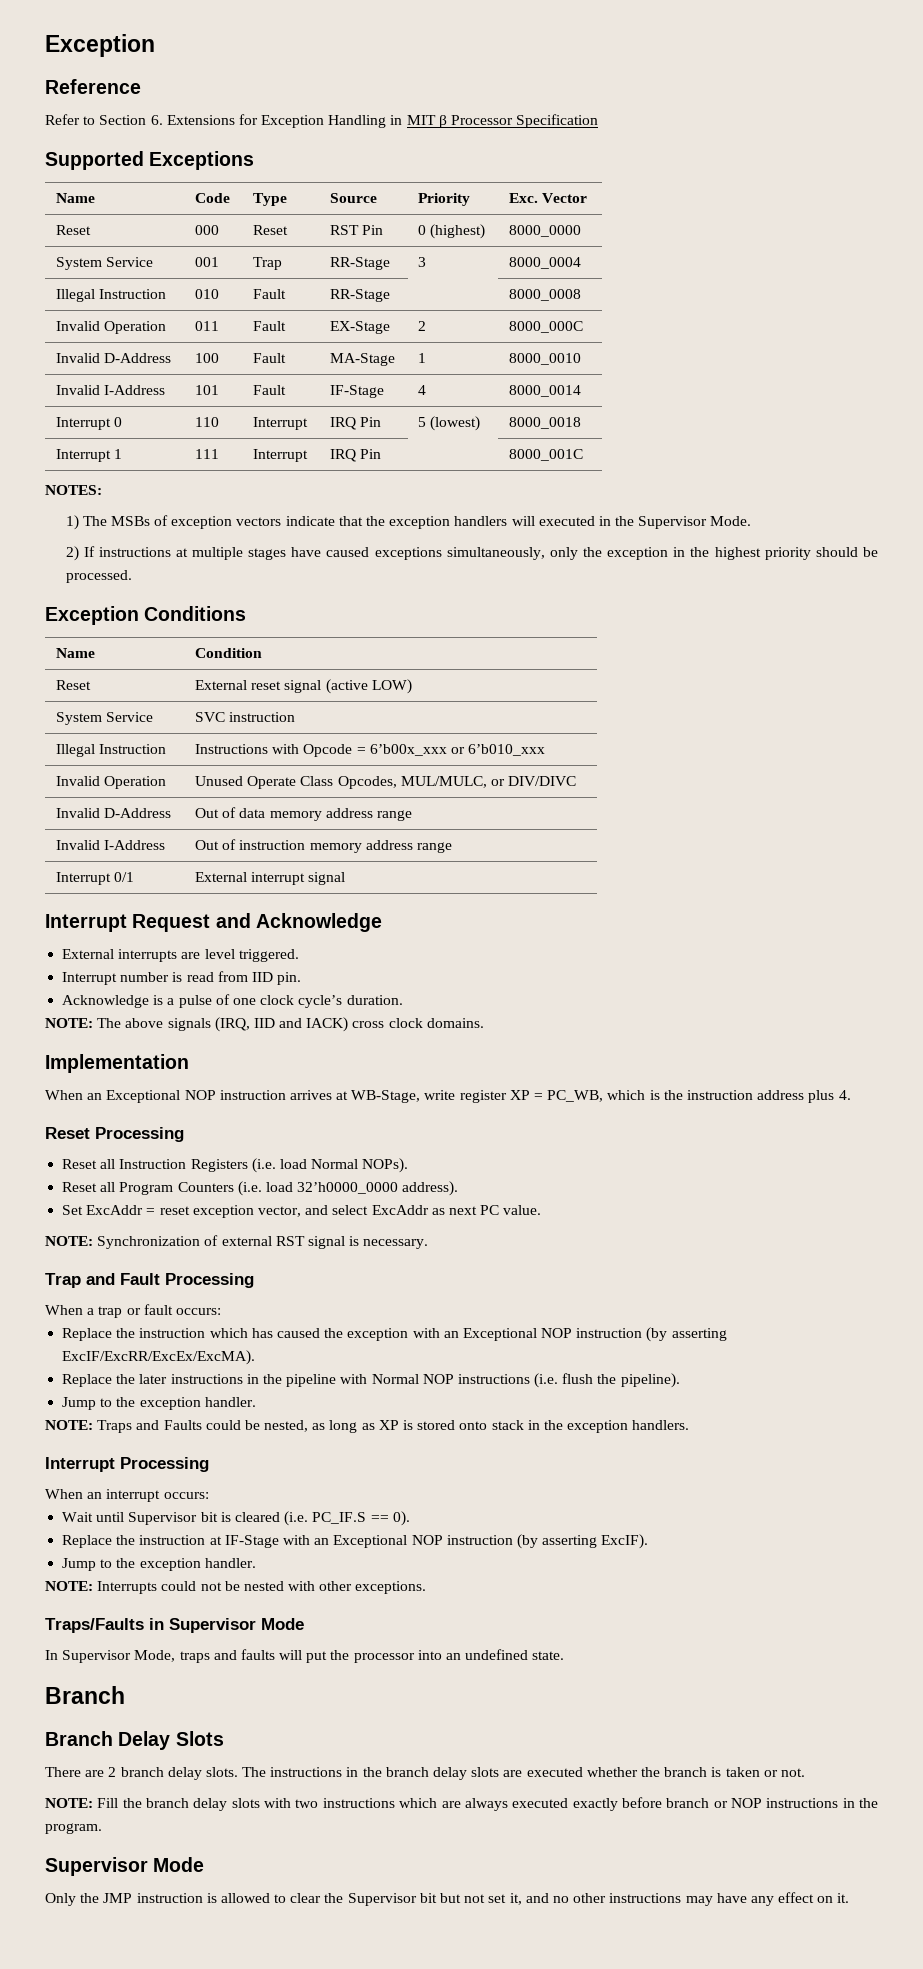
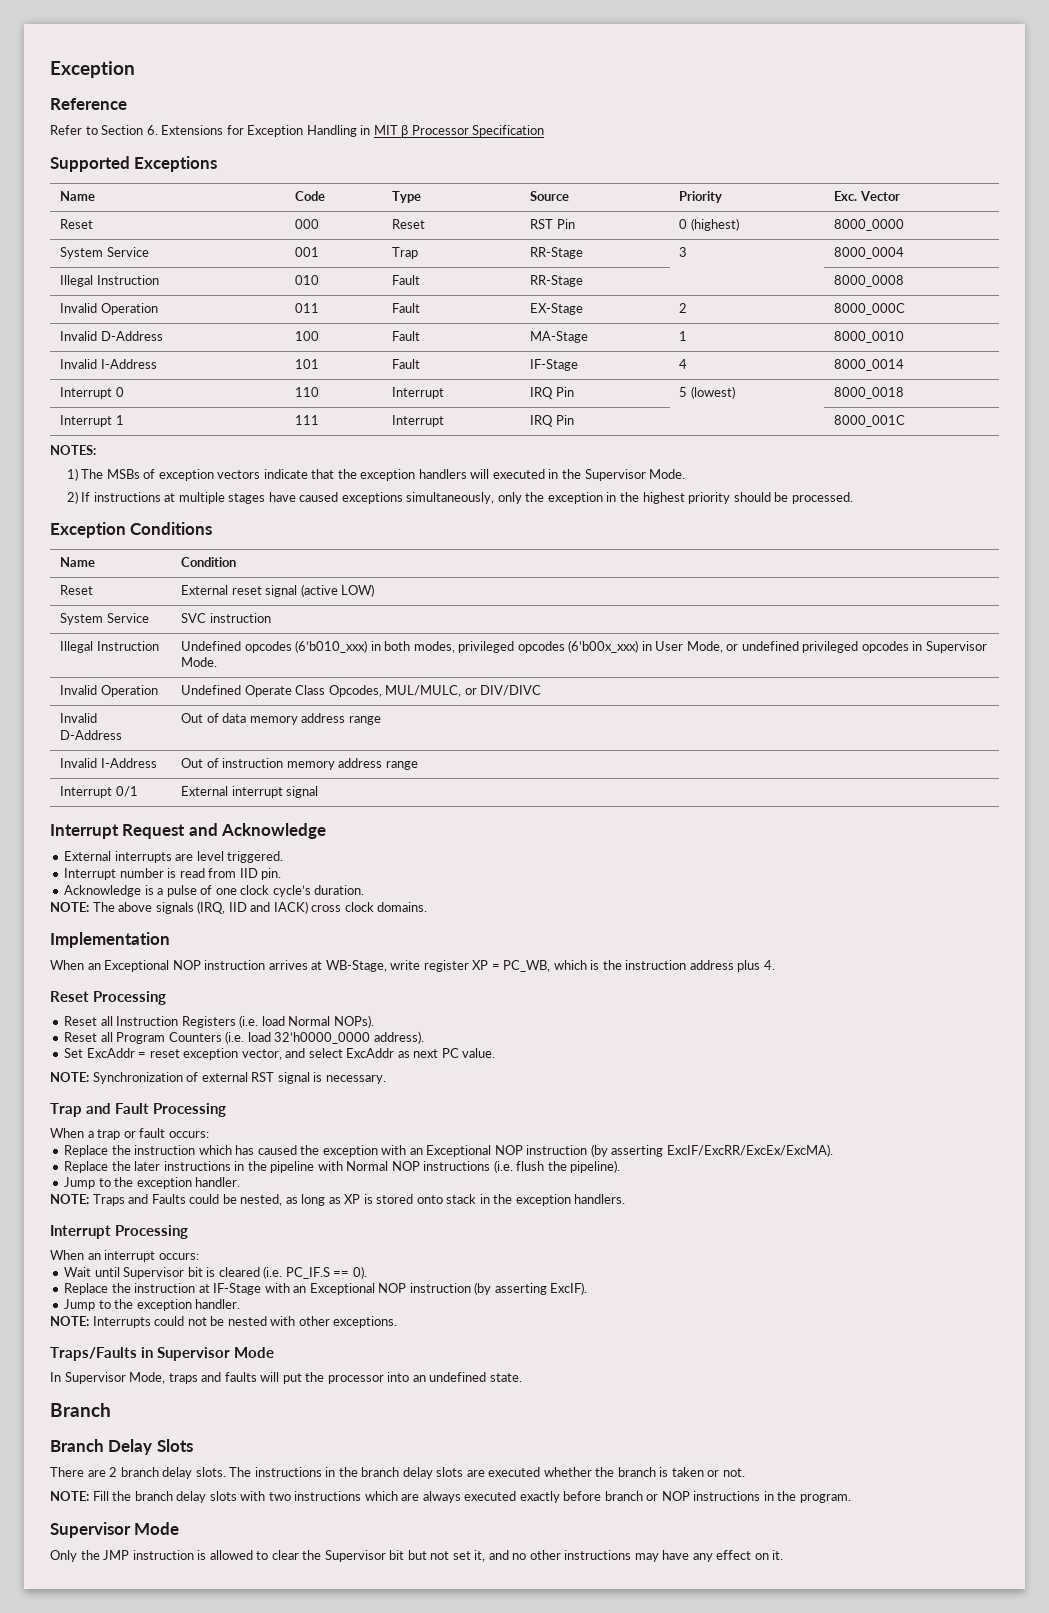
[195,744,546,757] [56,776,167,789] [195,776,244,786] Instructions with Opcode = 6’b00x_xxx or 6’b010_xxx // Invalid Operation | Unused -> [181,640,987,653] [181,657,218,667] [60,685,158,697] [181,685,242,695] Undefined opcodes (6’b010_xxx) in both modes, privileged opcodes (6’b00x_xxx) in User Mode, or undefined privileged opcodes in Supervisor Mode. // Invalid Operation | Undefined

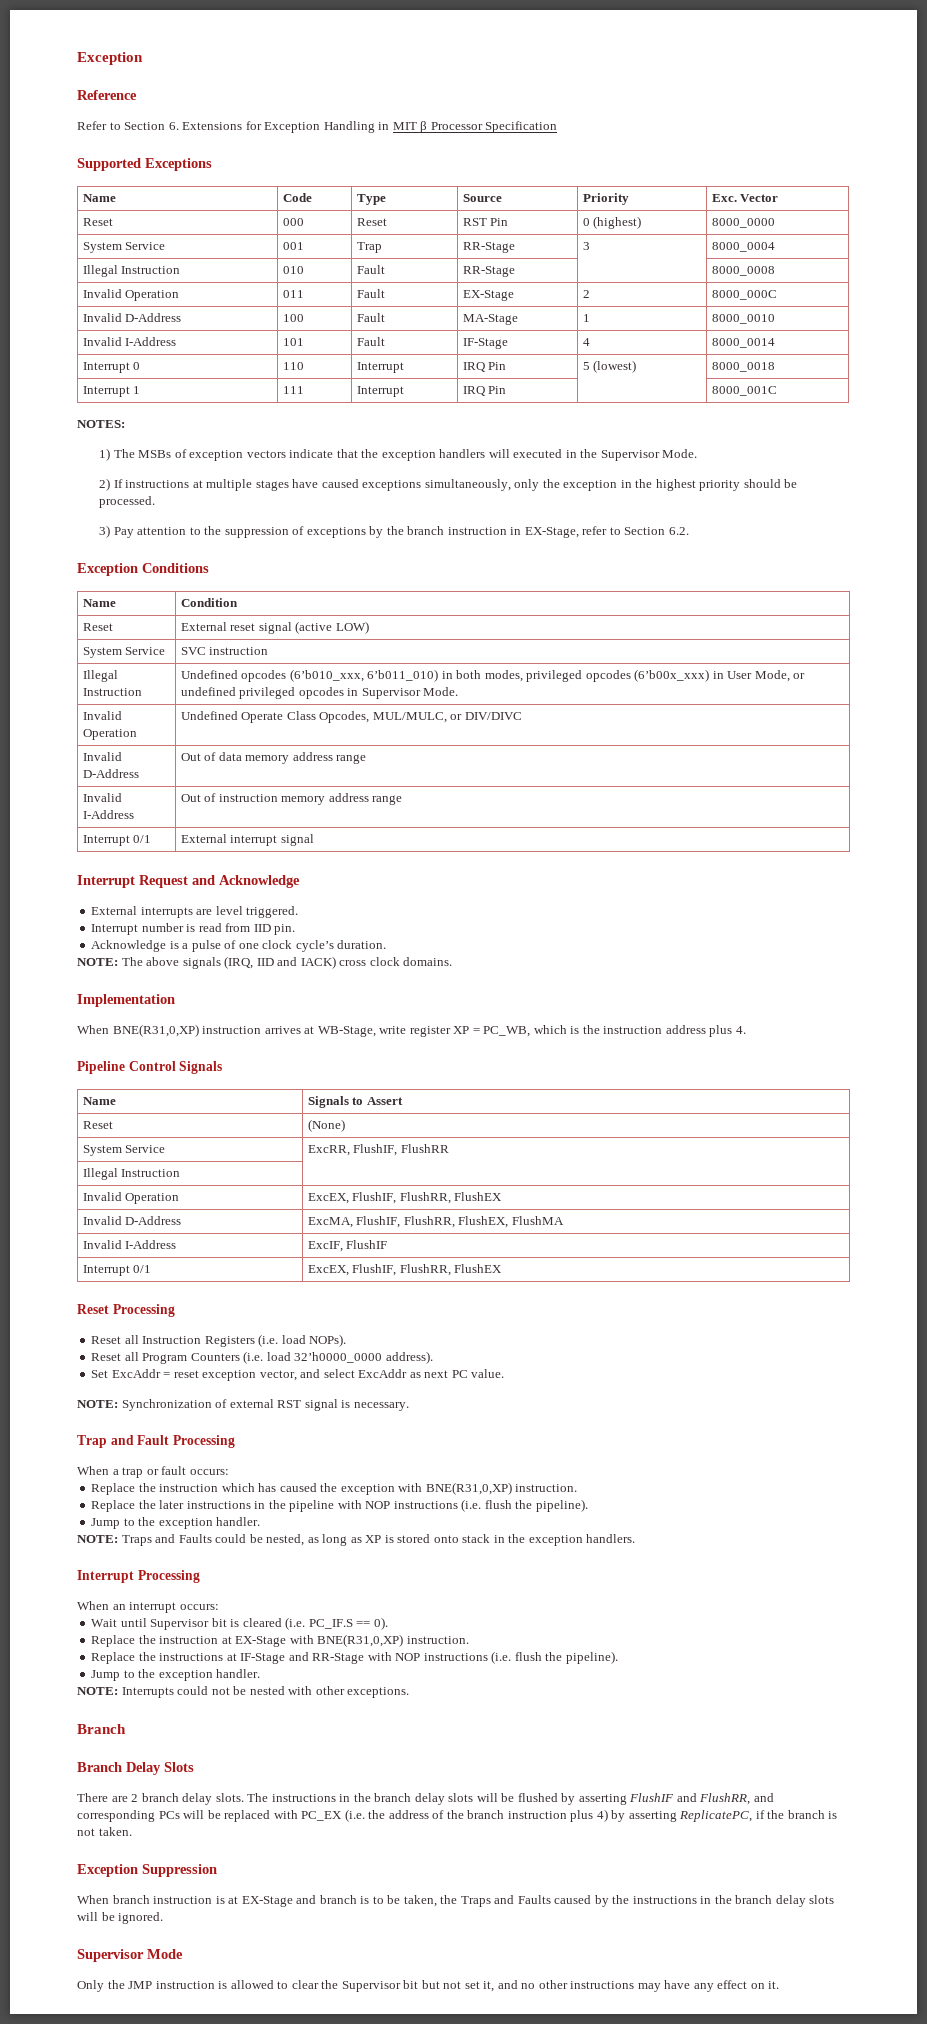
(853, 498) none -> [99,525,689,538] // 3) Pay attention to the suppression of exceptions by the branch instruction in EX-Stage, refer to Section 6.2.
[295,640,368,653] (6’b010_xxx) -> [289,669,439,682] (6’b010_xxx, 6’b011_010)
[87,960,201,972] an Exceptional NOP -> [112,1024,199,1037] BNE(R31,0,XP)
(775, 965) none -> [77,1061,223,1074] [82,1097,116,1105] [307,1096,403,1108] [82,1121,113,1129] [307,1119,345,1132] [82,1145,166,1156] [307,1144,449,1156] [82,1168,181,1180] [82,1192,180,1204] [307,1192,503,1204] [82,1216,182,1225] [307,1216,564,1228] [82,1240,177,1249] [307,1240,388,1252] [82,1265,152,1276] [307,1264,503,1276] // Pipeline Control Signals // Name | Signals to Assert // Reset | (None) // System Service | ExcRR, FlushIF, FlushRR // Illegal Instruction | // Invalid Operation | ExcEX, FlushIF, FlushRR, FlushEX // Invalid D-Address | ExcMA, FlushIF, FlushRR, FlushEX, FlushMA // Invalid I-Address | ExcIF, FlushIF // Interrupt 0/1 | ExcEX, FlushIF, FlushRR, FlushEX
[288,1016,331,1026] Normal -> (306, 1339) none
[409,1144,833,1157] an Exceptional NOP instruction (by asserting ExcIF/ExcRR/ExcEx/ExcMA). -> [425,1482,578,1495] BNE(R31,0,XP) instruction.
[346,1161,389,1171] Normal -> (362, 1504) none
[213,1282,588,1295] IF-Stage with an Exceptional NOP instruction (by asserting ExcIF). -> [235,1634,469,1647] [91,1651,618,1664] EX-Stage with BNE(R31,0,XP) instruction. // Replace the instructions at IF-Stage and RR-Stage with NOP instructions (i.e. flush the pipeline).
[50,1347,274,1361] [50,1372,522,1384] // Traps/Faults in Supervisor Mode // In Supervisor Mode, traps and faults will put the processor into an undefined state. -> (410, 1692) none
[466,1467,745,1477] [50,1491,851,1503] are executed whether the branch is taken or not. // NOTE: Fill the branch delay slots with two instructions which are always executed exactly before branch or NOP instructions in the program. -> [476,1793,774,1805] [77,1809,838,1822] [77,1827,132,1836] [77,1864,217,1877] [77,1895,835,1907] [77,1912,164,1924] will be flushed by asserting FlushIF and FlushRR, and corresponding PCs will be replaced with PC_EX (i.e. the address of the branch instruction plus 4) by asserting ReplicatePC, if the branch is not taken. // Exception Suppression // When branch instruction is at EX-Stage and branch is to be taken, the Traps and Faults caused by the instructions in the branch delay slots will be ignored.

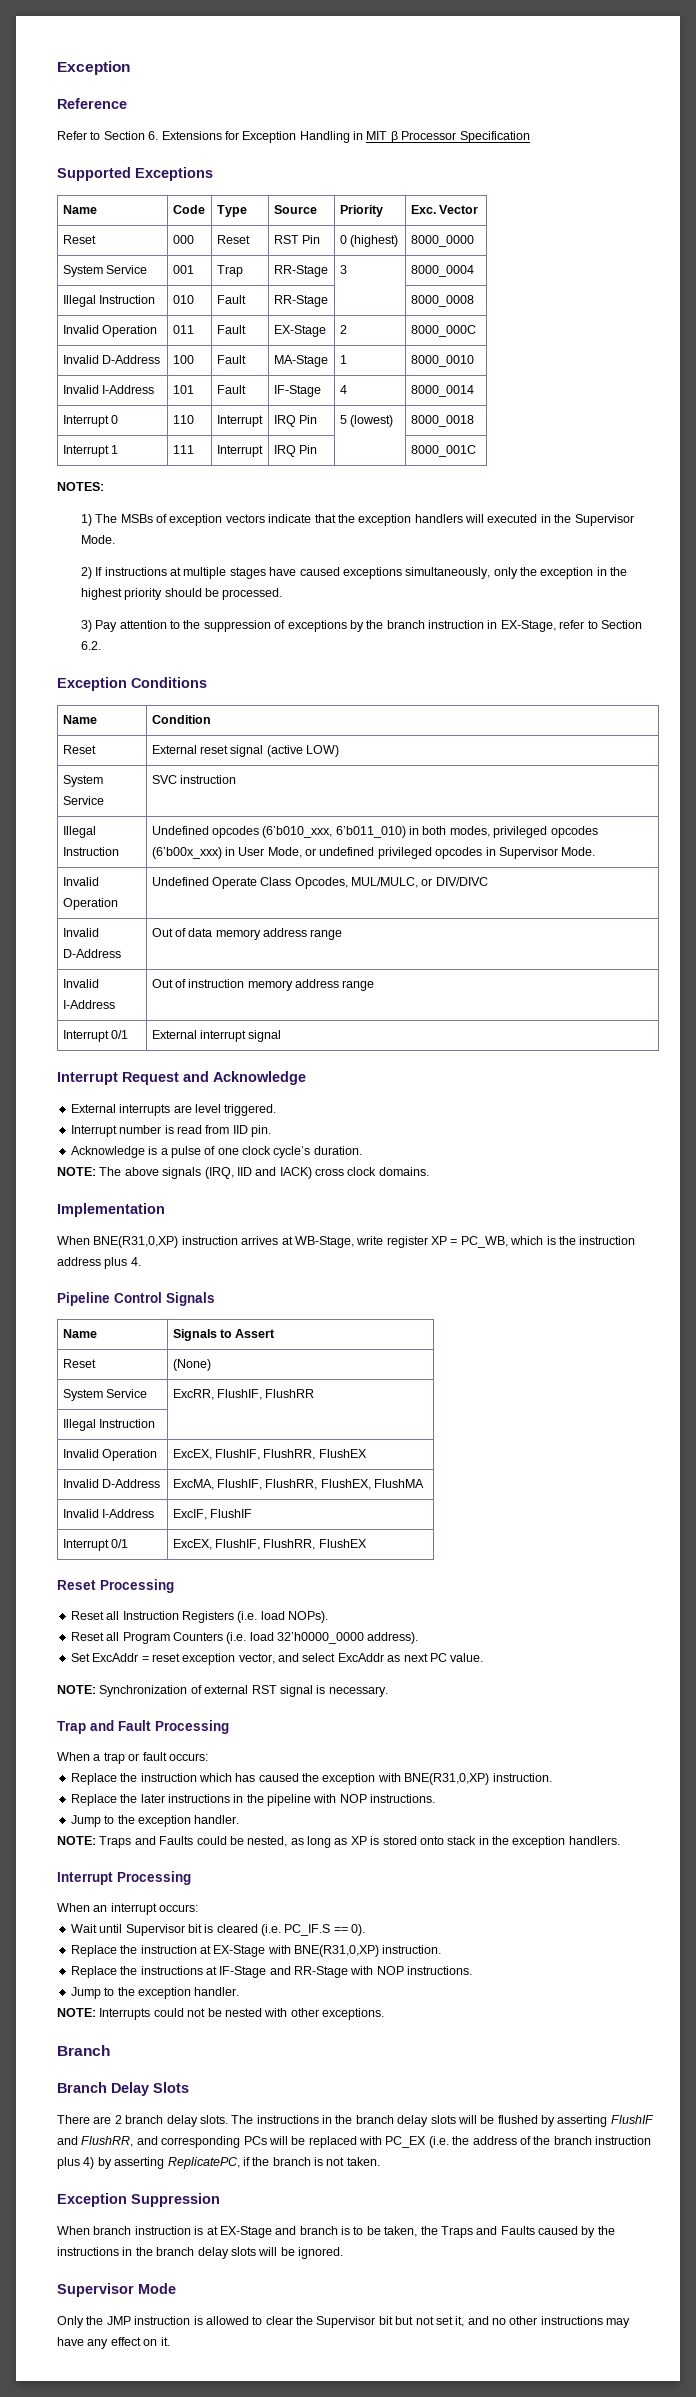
[393,1499,588,1512] instructions (i.e. flush the pipeline). -> [370,1794,436,1803] instructions.
[423,1651,618,1664] instructions (i.e. flush the pipeline). -> [407,1966,473,1975] instructions.

